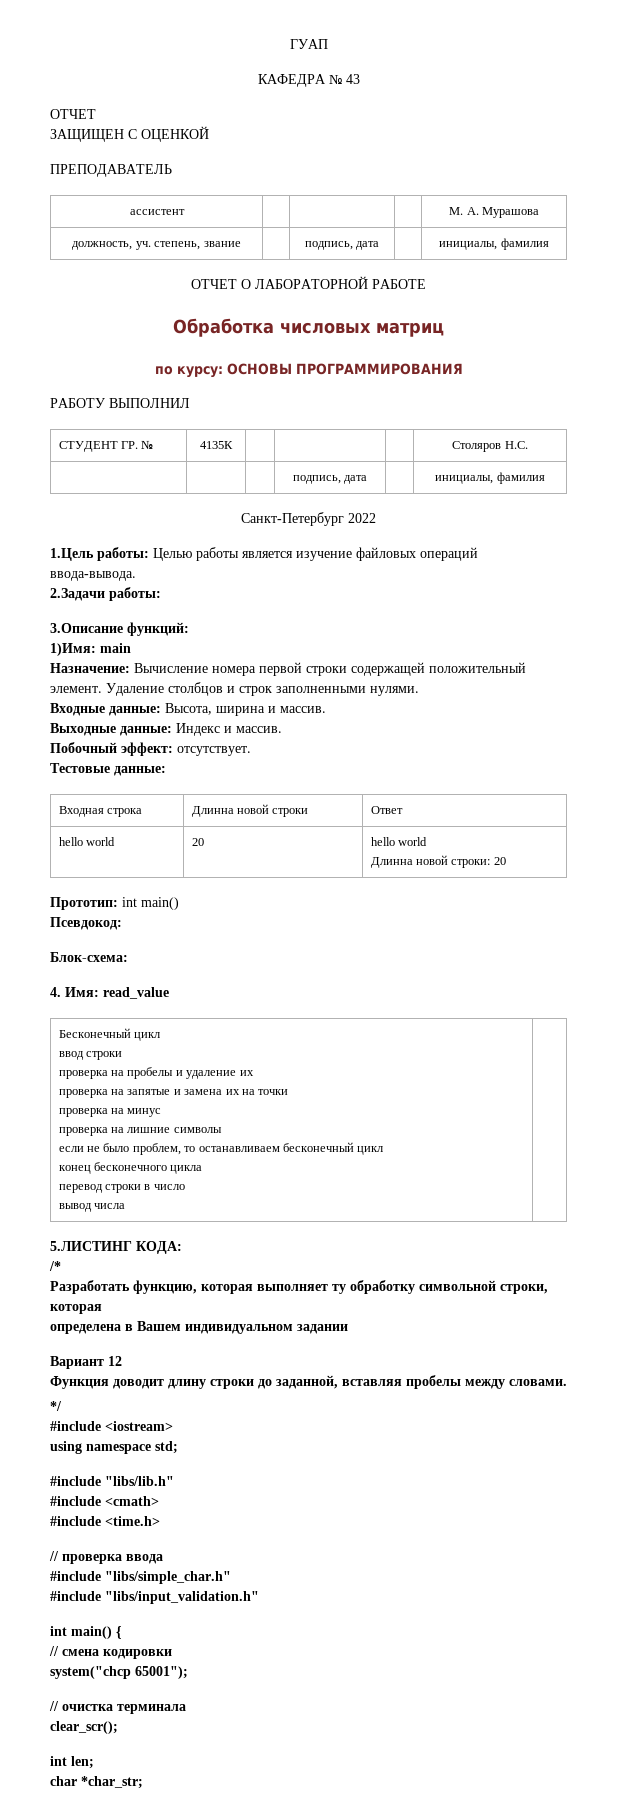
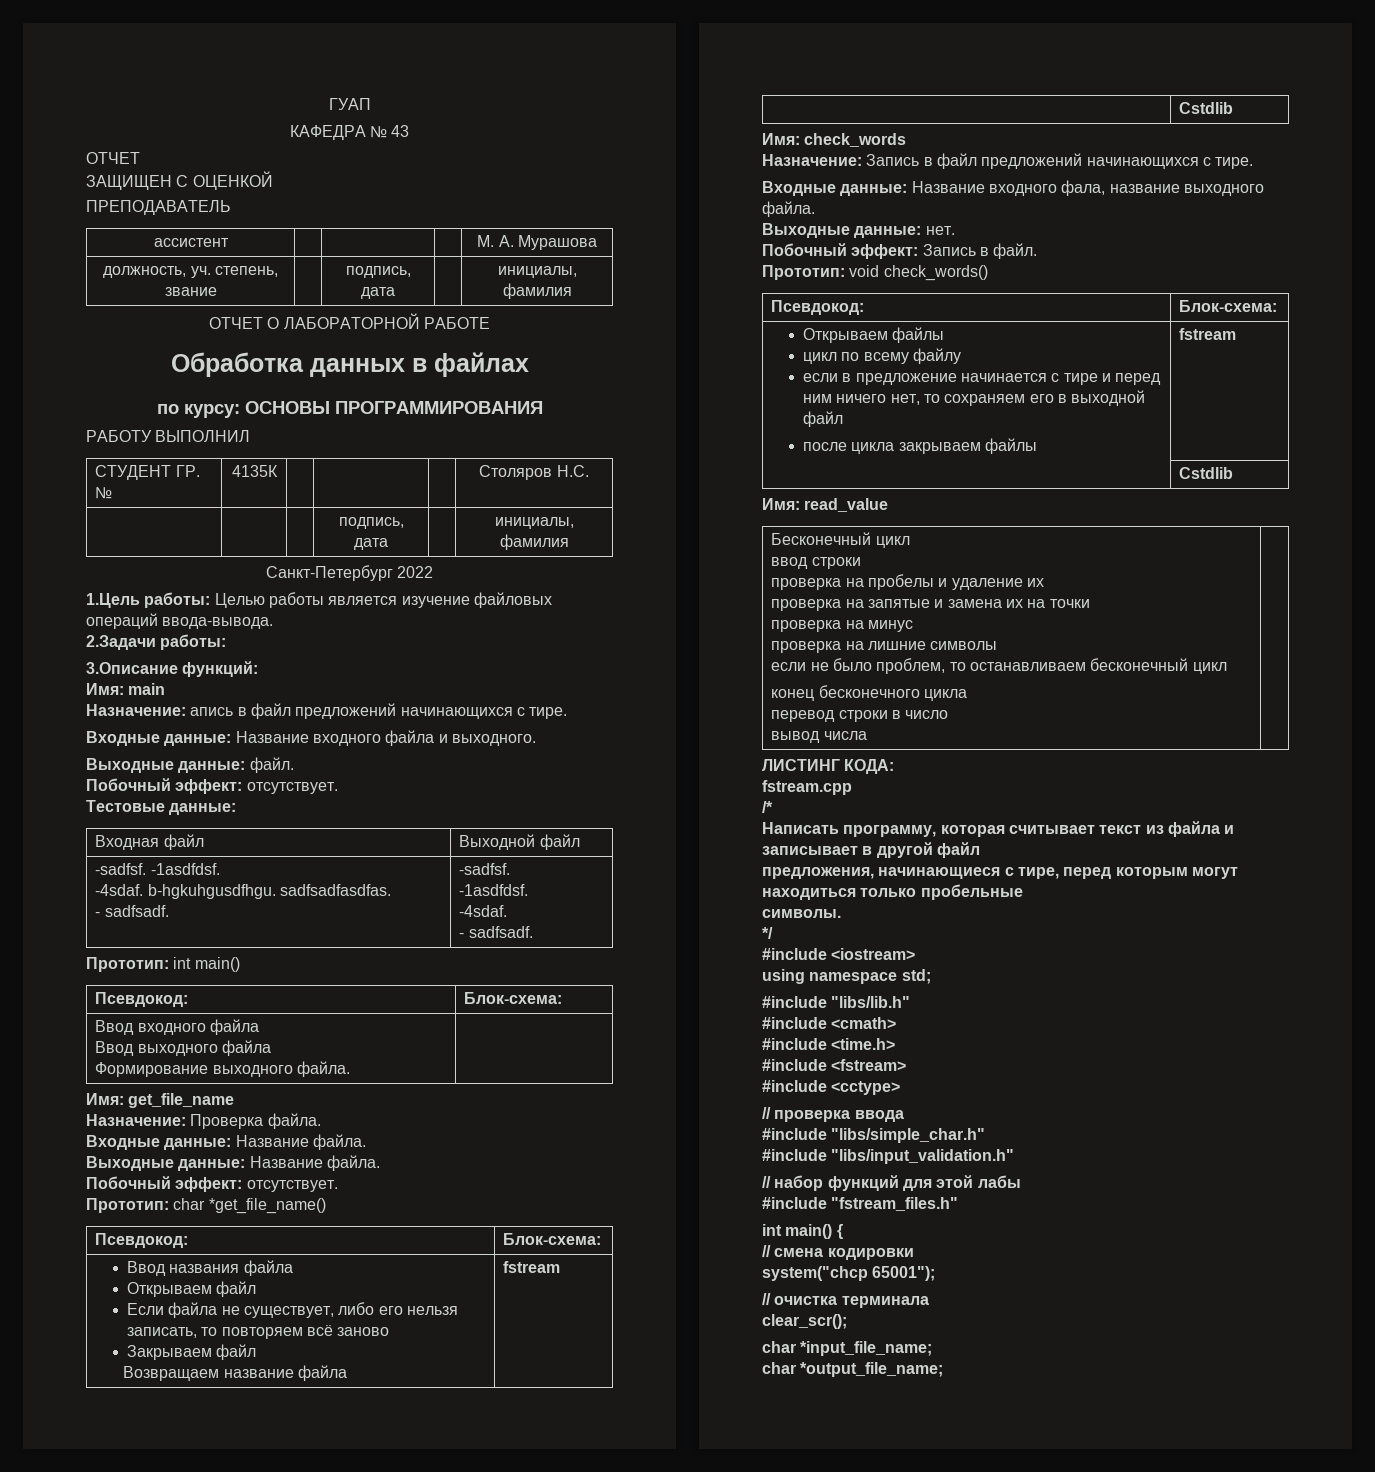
[280,322,444,337] числовых матриц -> [309,352,529,377] данных в файлах
[50,643,96,656] 1)Имя: -> [86,683,124,695] Имя:
[134,662,526,676] [50,682,419,696] [50,703,326,716] [50,723,282,736] Вычисление номера первой строки содержащей положительный элемент. Удаление столбцов и строк заполненными нулями. // Входные данные: Высота, ширина и массив. // Выходные данные: Индекс и массив. -> [190,703,568,719] [86,730,536,746] [86,757,294,773] апись в файл предложений начинающихся с тире. // Входные данные: Название входного файла и выходного. // Выходные данные: файл.
[107,808,143,817] [191,804,309,817] [370,806,403,814] [58,837,116,846] [191,838,204,846] [370,837,428,846] [370,855,506,868] [50,897,179,910] [50,917,122,930] [50,952,128,962] [50,987,61,997] строка | Длинна новой строки | Ответ // hello world | 20 | hello world // Длинна новой строки: 20 // Прототип: int main() // Псевдокод: // Блок-схема: // 4. -> [163,834,204,850] [459,834,580,850] [95,863,220,875] [95,884,392,899] [95,905,169,917] [459,863,511,875] [459,884,529,896] [459,905,508,917] [459,926,533,938] [86,957,240,972] [95,992,189,1007] [464,992,563,1004] [95,1019,260,1035] [95,1040,272,1056] [95,1061,351,1077] [86,1093,235,1108] [86,1113,321,1129] [86,1134,366,1150] [86,1155,380,1171] [86,1176,338,1192] [86,1198,326,1214] [95,1233,189,1248] [503,1233,602,1245] [126,1260,293,1276] [126,1281,257,1297] [126,1302,458,1318] [126,1325,390,1339] [126,1344,257,1360] [123,1365,347,1381] [503,1261,561,1273] [1179,102,1234,114] [762,133,907,147] [762,153,1254,169] [762,180,1264,196] [762,201,815,217] [762,223,955,238] [762,243,1038,259] [762,265,988,281] [771,300,865,315] [1179,300,1278,312] [802,327,945,343] [802,348,961,364] [802,373,1162,385] [802,390,1146,406] [802,411,843,427] [802,438,1037,454] [1179,328,1237,340] [1179,467,1234,479] файл | Выходной файл // -sadfsf. -1asdfdsf. // -4sdaf. b-hgkuhgusdfhgu. sadfsadfasdfas. // - sadfsadf. | -sadfsf. // -1asdfdsf. // -4sdaf. // - sadfsadf. // Прототип: int main() // Псевдокод: | Блок-схема: // Ввод входного файла // Ввод выходного файла // Формирование выходного файла. | // Имя: get_file_name // Назначение: Проверка файла. // Входные данные: Название файла. // Выходные данные: Название файла. // Побочный эффект: отсутствует. // Прототип: char *get_file_name() // Псевдокод: | Блок-схема: // Ввод названия файла // Открываем файл // Если файла не существует, либо его нельзя записать, то повторяем всё заново // Закрываем файл // Возвращаем название файла | fstream // | Cstdlib // Имя: check_words // Назначение: Запись в файл предложений начинающихся с тире. // Входные данные: Название входного фала, название выходного файла. // Выходные данные: нет. // Побочный эффект: Запись в файл. // Прототип: void check_words() // Псевдокод: | Блок-схема: // Открываем файлы // цикл по всему файлу // если в предложение начинается с тире и перед ним ничего нет, то сохраняем его в выходной файл // после цикла закрываем файлы | fstream // | Cstdlib //
[50,1241,132,1251] 5.ЛИСТИНГ -> [762,759,840,771] ЛИСТИНГ
(182, 1247) none -> [762,780,852,795] // fstream.cpp
[50,1280,548,1294] [50,1304,102,1314] [50,1321,348,1334] [50,1356,122,1369] [50,1375,567,1389] Разработать функцию, которая выполняет ту обработку символьной строки, которая // определена в Вашем индивидуальном задании // Вариант 12 // Функция доводит длину строки до заданной, вставляя пробелы между словами. -> [762,821,1235,837] [762,842,980,858] [762,867,1238,879] [762,884,1023,900] [762,909,841,918] Написать программу, которая считывает текст из файла и записывает в другой файл // предложения, начинающиеся с тире, перед которым могут находиться только пробельные // символы.
(160, 1521) none -> [762,1059,907,1071] [762,1080,901,1095] // #include <fstream> // #include <cctype>
(259, 1597) none -> [762,1175,1021,1191] [762,1197,959,1211] // // набор функций для этой лабы // #include "fstream_files.h"
[50,1756,94,1769] [50,1776,143,1789] int len; // char *char_str; -> [762,1341,933,1356] [762,1362,944,1377] char *input_file_name; // char *output_file_name;

